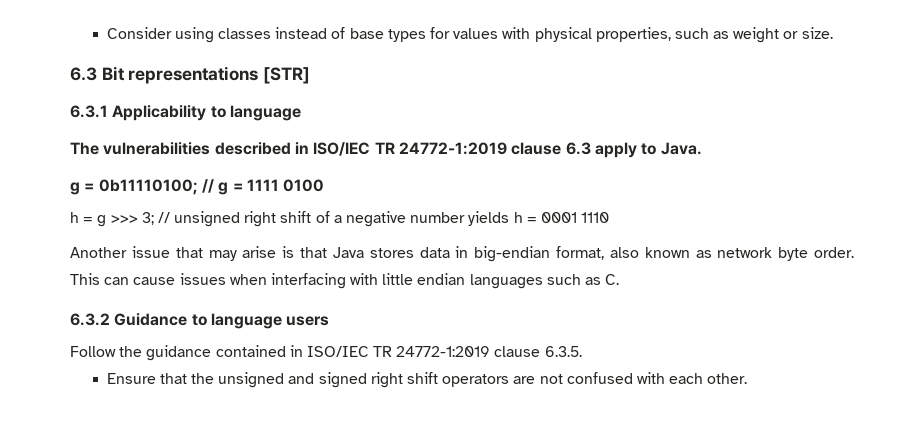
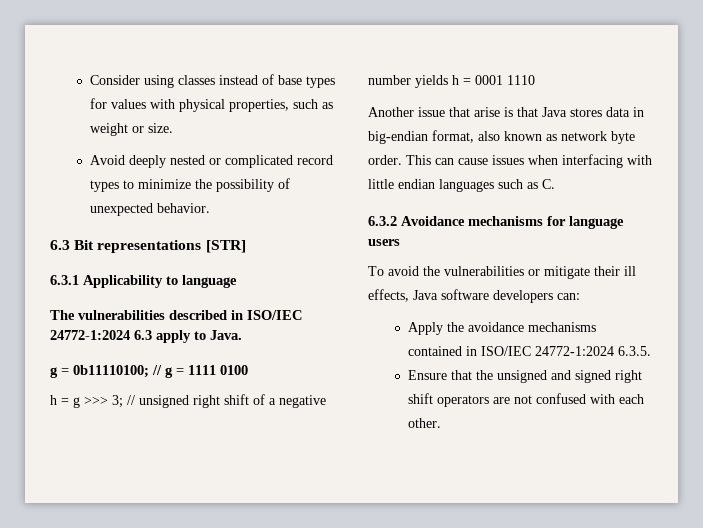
(833, 33) none -> [89,155,333,168] [89,178,290,192] [89,203,210,216] // Avoid deeply nested or complicated record types to minimize the possibility of unexpected behavior.
[374,142,562,155] TR 24772-1:2019 clause -> [50,330,130,340] 24772-1:2024
[208,250,237,261] may -> (470, 112) none
[114,313,207,326] Guidance to -> [401,216,566,226] Avoidance mechanisms for
[70,345,541,361] Follow the guidance contained in ISO/IEC TR 24772-1:2019 clause -> [368,266,636,279] [368,289,580,303] [407,322,596,335] [407,346,614,356] To avoid the vulnerabilities or mitigate their ill effects, Java software developers can: // Apply the avoidance mechanisms contained in ISO/IEC 24772-1:2024

